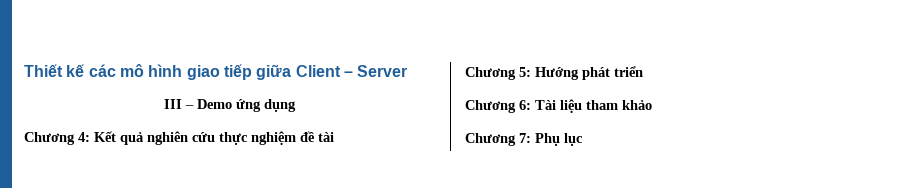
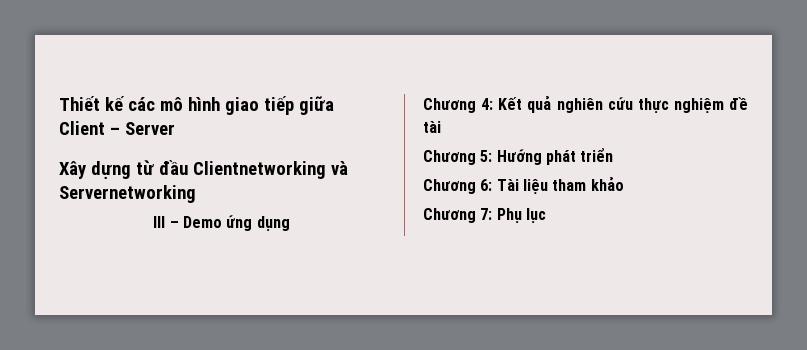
(408, 71) none -> [59,160,348,179] [59,185,196,203] // Xây dựng từ đầu Clientnetworking và Servernetworking

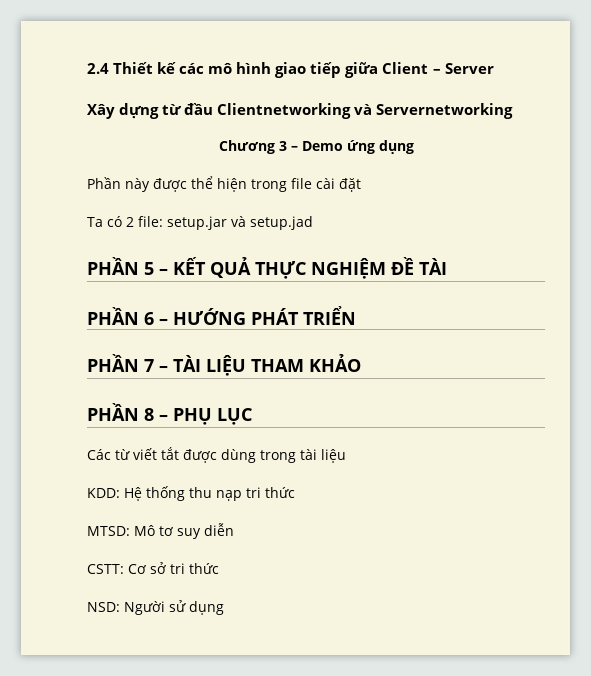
(59, 103) none -> [87,63,109,74] 2.4
[153,216,166,228] III -> [218,140,287,154] Chương 3
[423,96,748,113] [423,121,441,133] [423,148,614,165] [423,177,624,194] [423,208,546,223] Chương 4: Kết quả nghiên cứu thực nghiệm đề tài // Chương 5: Hướng phát triển // Chương 6: Tài liệu tham khảo // Chương 7: Phụ lục -> [87,176,361,192] [87,216,313,230] [87,257,447,279] [87,306,356,325] [87,354,361,376] [87,403,252,425] [87,447,346,463] [87,486,295,501] [87,523,234,539] [87,562,219,574] [87,600,224,615] Phần này được thể hiện trong file cài đặt // Ta có 2 file: setup.jar và setup.jad // PHẦN 5 – KẾT QUẢ THỰC NGHIỆM ĐỀ TÀI // PHẦN 6 – HƯỚNG PHÁT TRIỂN // PHẦN 7 – TÀI LIỆU THAM KHẢO // PHẦN 8 – PHỤ LỤC // Các từ viết tắt được dùng trong tài liệu // KDD: Hệ thống thu nạp tri thức // MTSD: Mô tơ suy diễn // CSTT: Cơ sở tri thức // NSD: Người sử dụng

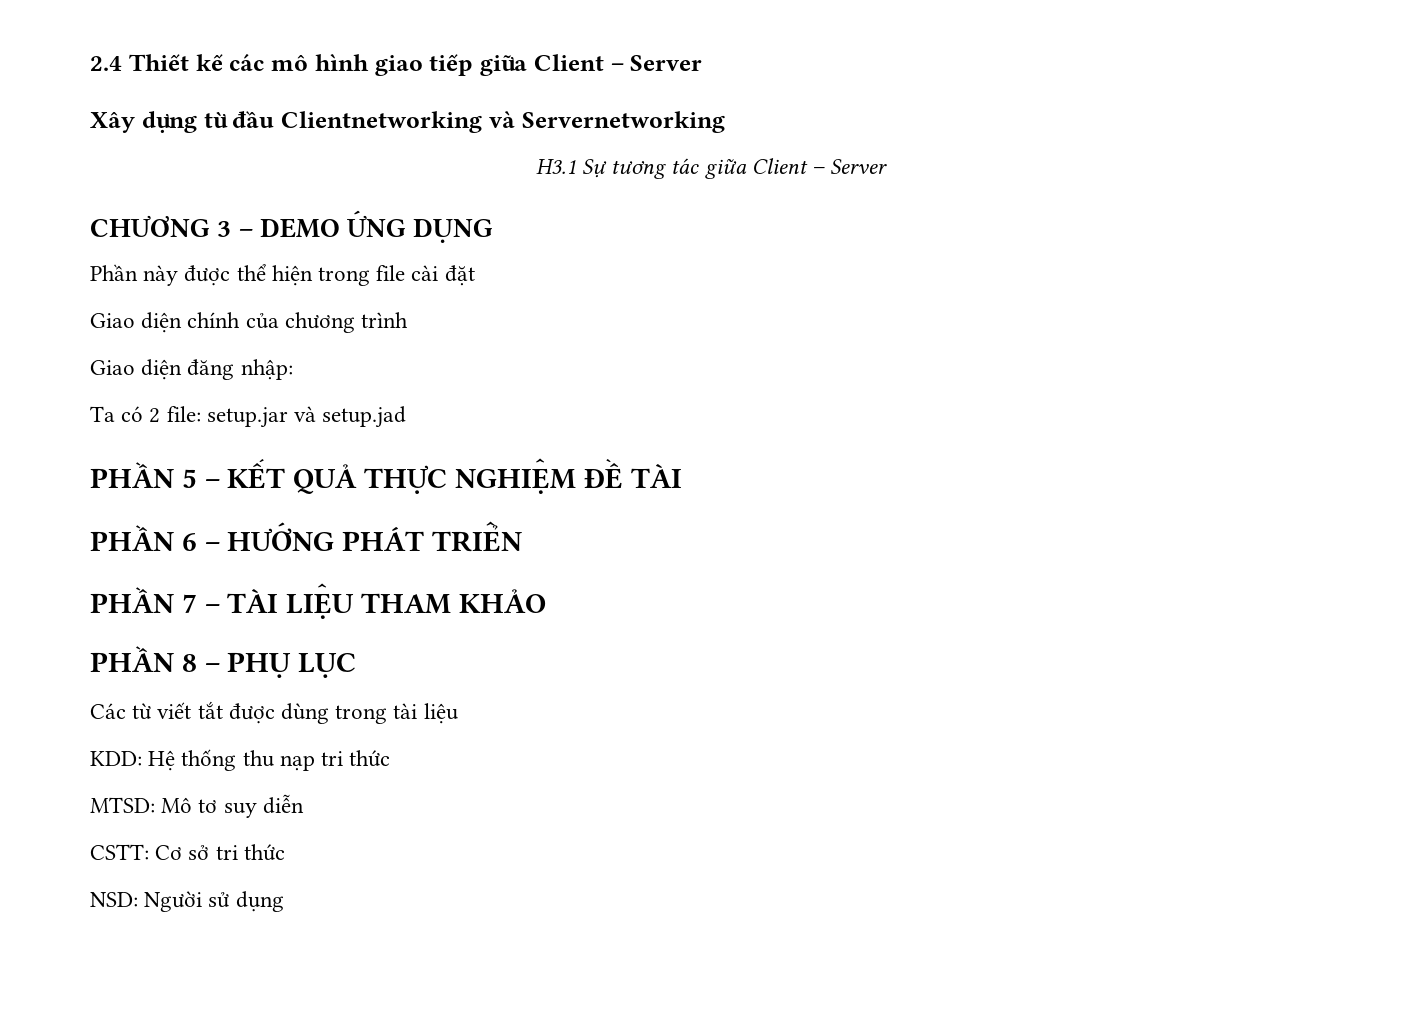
[218,140,414,155] Chương 3 – Demo ứng dụng -> [535,158,888,179] [90,210,494,243] H3.1 Sự tương tác giữa Client – Server // CHƯƠNG 3 – DEMO ỨNG DỤNG
(361, 185) none -> [90,312,409,333] [90,359,293,380] // Giao diện chính của chương trình // Giao diện đăng nhập:

